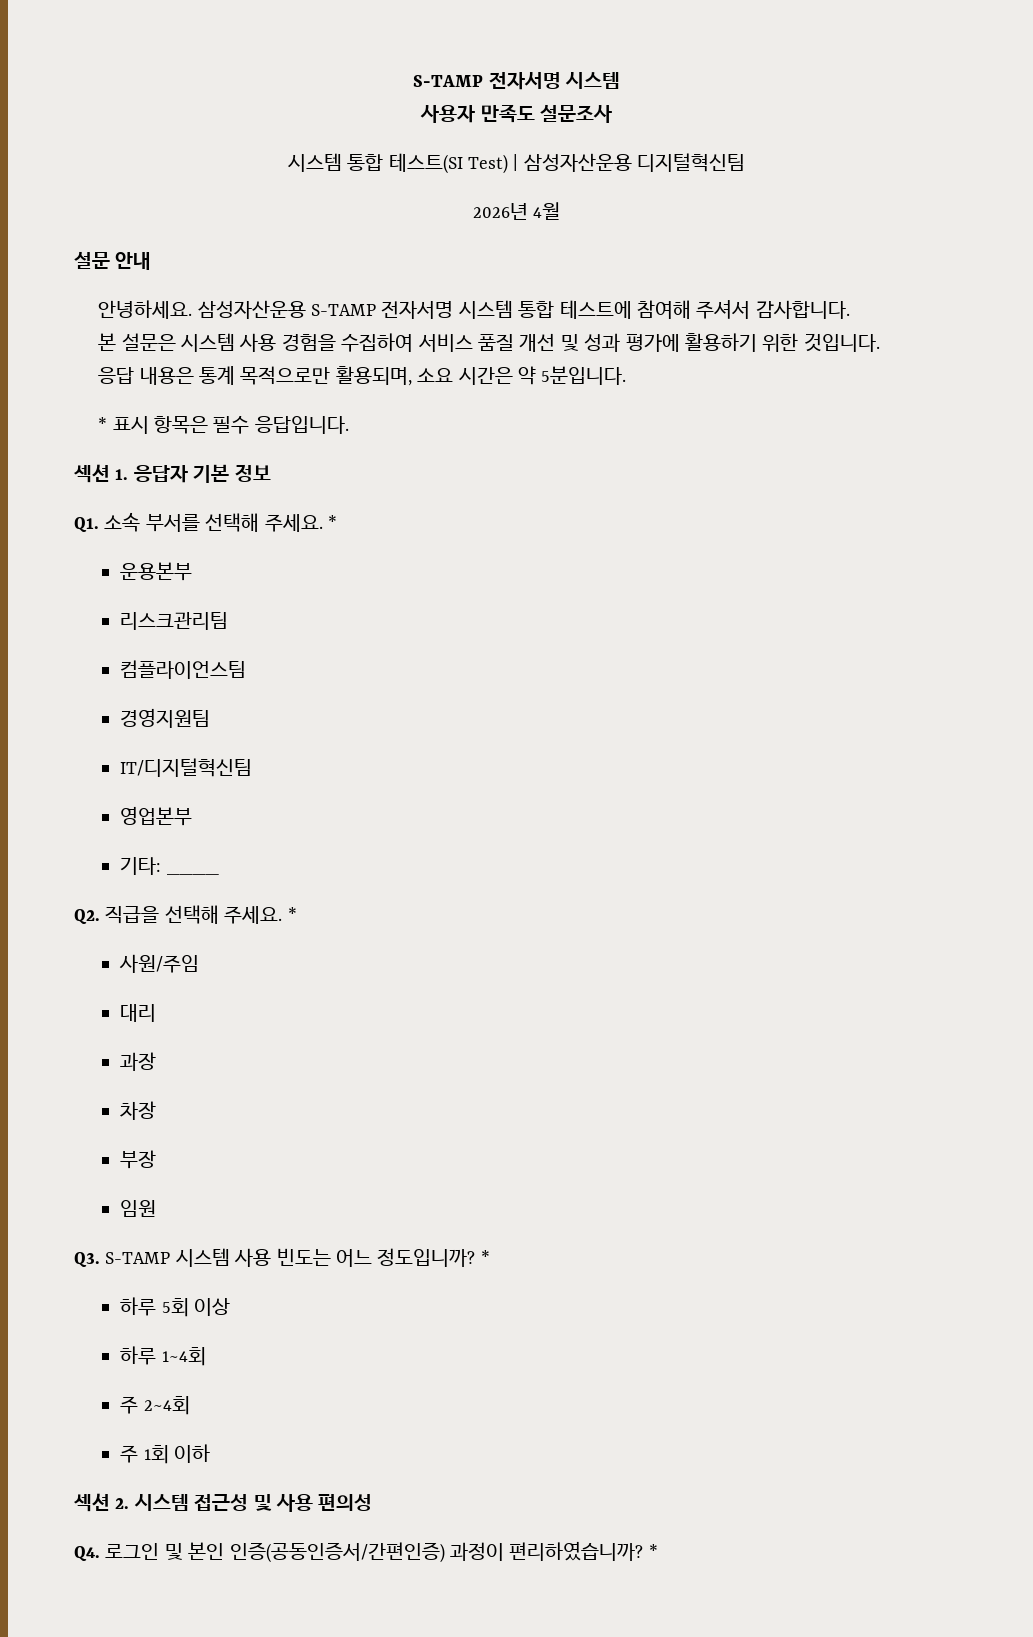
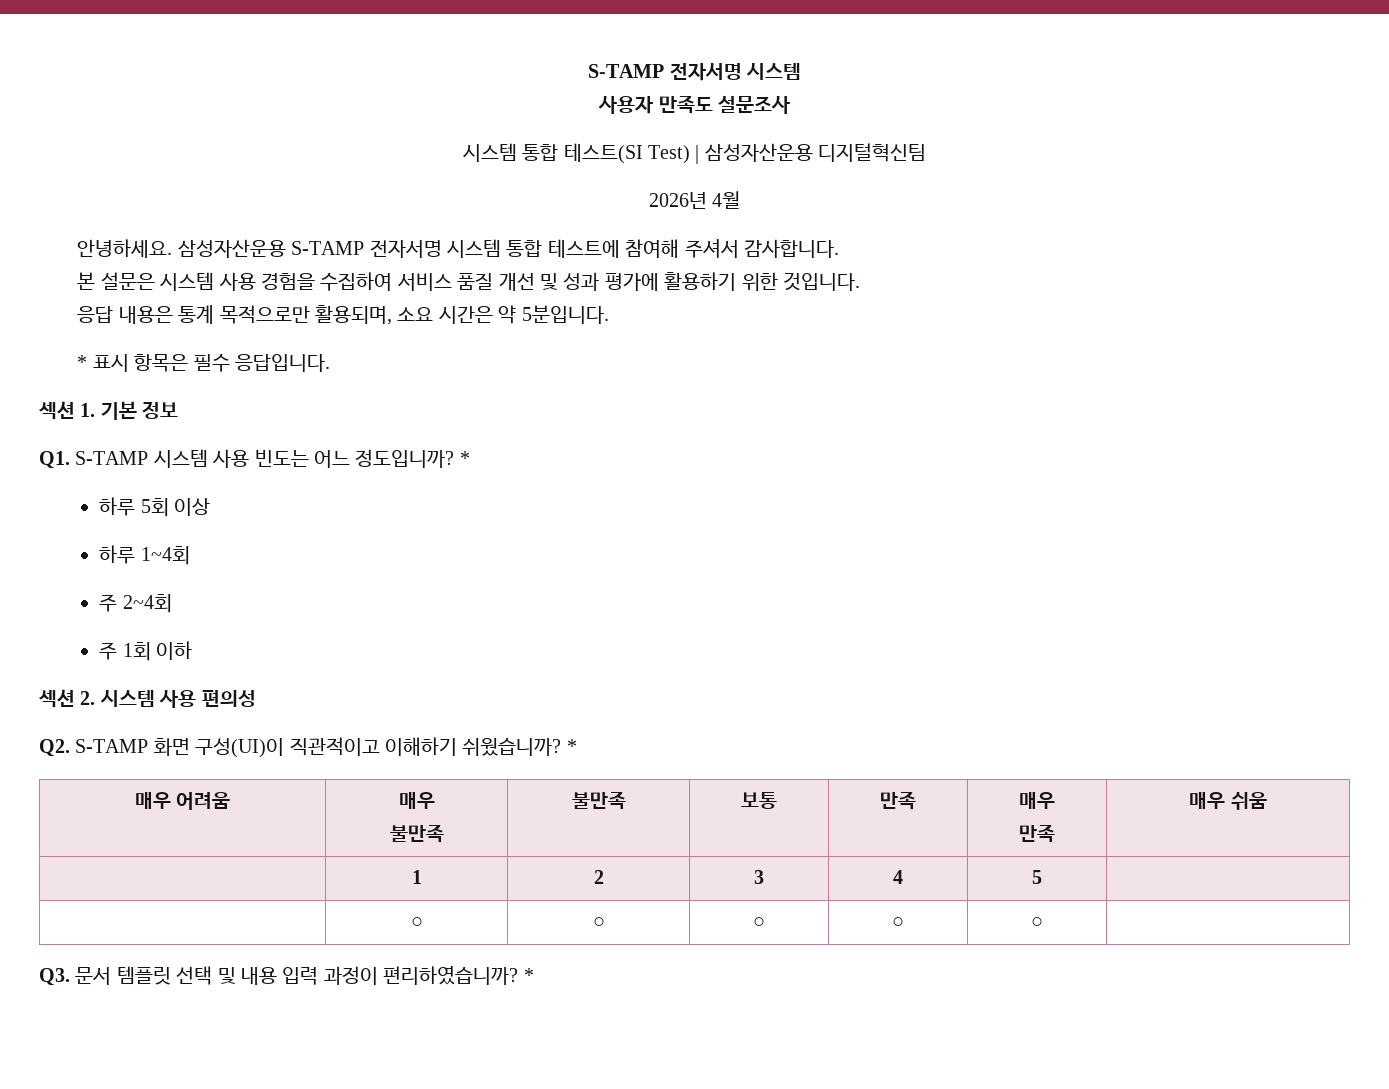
[74,251,152,270] // 설문 안내 -> (741, 200) none
[133,465,188,483] 응답자 -> (96, 410) none
[104,512,337,532] [120,562,193,581] [120,612,229,630] [120,660,247,679] [120,708,211,728] [120,758,253,777] [120,806,193,826] [120,857,219,875] [74,905,297,924] [119,954,200,973] [120,1004,157,1022] [120,1052,157,1071] [120,1101,157,1120] [120,1150,157,1169] [120,1200,157,1217] [74,1252,100,1267] 소속 부서를 선택해 주세요. * // 운용본부 // 리스크관리팀 // 컴플라이언스팀 // 경영지원팀 // IT/디지털혁신팀 // 영업본부 // 기타: ____ // Q2. 직급을 선택해 주세요. * // 사원/주임 // 대리 // 과장 // 차장 // 부장 // 임원 // Q3. -> (70, 460) none
[194,1494,272,1511] 접근성 및 -> (155, 698) none
[74,1542,445,1563] Q4. 로그인 및 본인 인증(공동인증서/간편인증) -> [39,737,577,758] [134,792,231,810] [398,792,435,809] [389,824,444,843] [571,791,626,810] [741,792,777,809] [880,791,916,810] [1019,792,1055,809] [1019,824,1055,843] [1189,792,1267,810] [411,870,422,884] [593,870,604,884] [754,870,764,884] [893,870,903,884] [1032,870,1042,884] [410,917,423,928] [592,917,605,928] [753,917,765,928] [892,917,904,928] [1031,917,1043,928] [39,966,319,986] Q2. S-TAMP 화면 구성(UI)이 직관적이고 이해하기 쉬웠습니까? * // 매우 어려움 | 매우 // 불만족 | 불만족 | 보통 | 만족 | 매우 // 만족 | 매우 쉬움 // | 1 | 2 | 3 | 4 | 5 | // | ○ | ○ | ○ | ○ | ○ | // Q3. 문서 템플릿 선택 및 내용 입력

